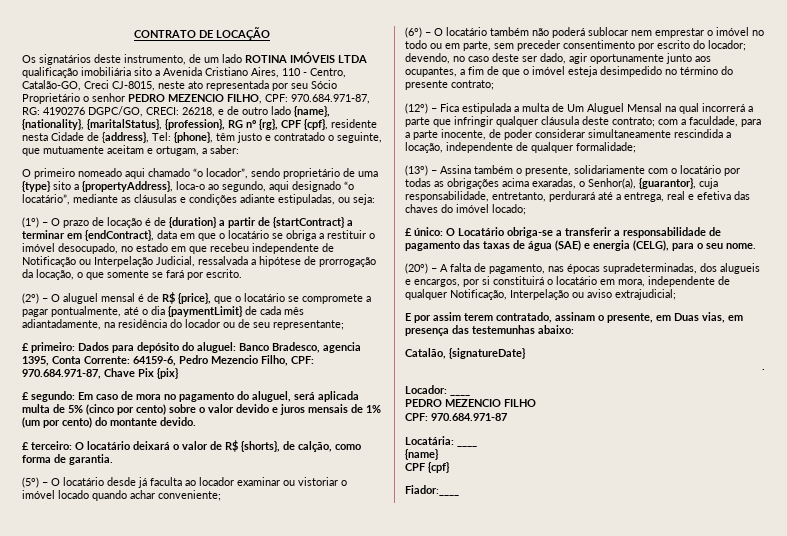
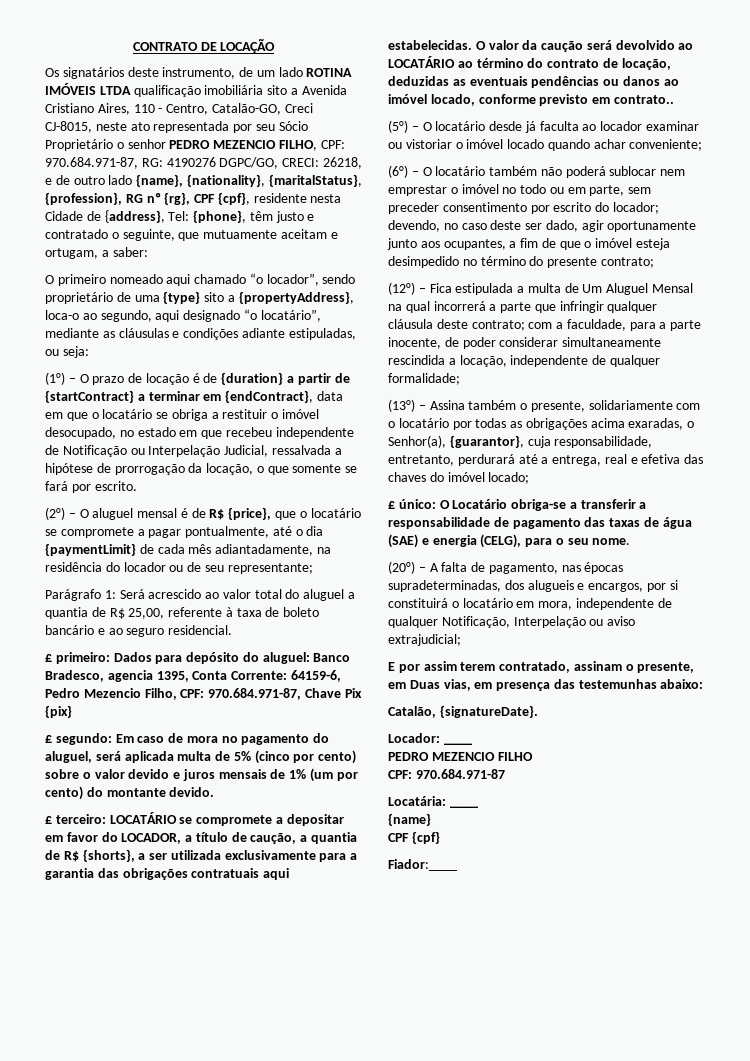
(344, 325) none -> [45,589,356,601] [45,607,320,619] [45,625,233,637] // Parágrafo 1: Será acrescido ao valor total do aluguel a quantia de R$ 25,00, referente à taxa de boleto bancário e ao seguro residencial.
[75,440,361,452] [22,454,113,465] O locatário deixará o valor de R$ {shorts}, de calção, como forma de garantia. -> [109,812,344,826] [45,832,358,844] [45,849,358,862] [45,868,290,880] [388,40,694,52] [388,56,671,70] [388,76,679,88] [388,94,674,106] LOCATÁRIO se compromete a depositar em favor do LOCADOR, a título de caução, a quantia de R$ {shorts}, a ser utilizada exclusivamente para a garantia das obrigações contratuais aqui estabelecidas. O valor da caução será devolvido ao LOCATÁRIO ao término do contrato de locação, deduzidas as eventuais pendências ou danos ao imóvel locado, conforme previsto em contrato..
[449,348,526,359] [762,369,765,370] {signatureDate} // . -> [439,705,538,718] {signatureDate}.

